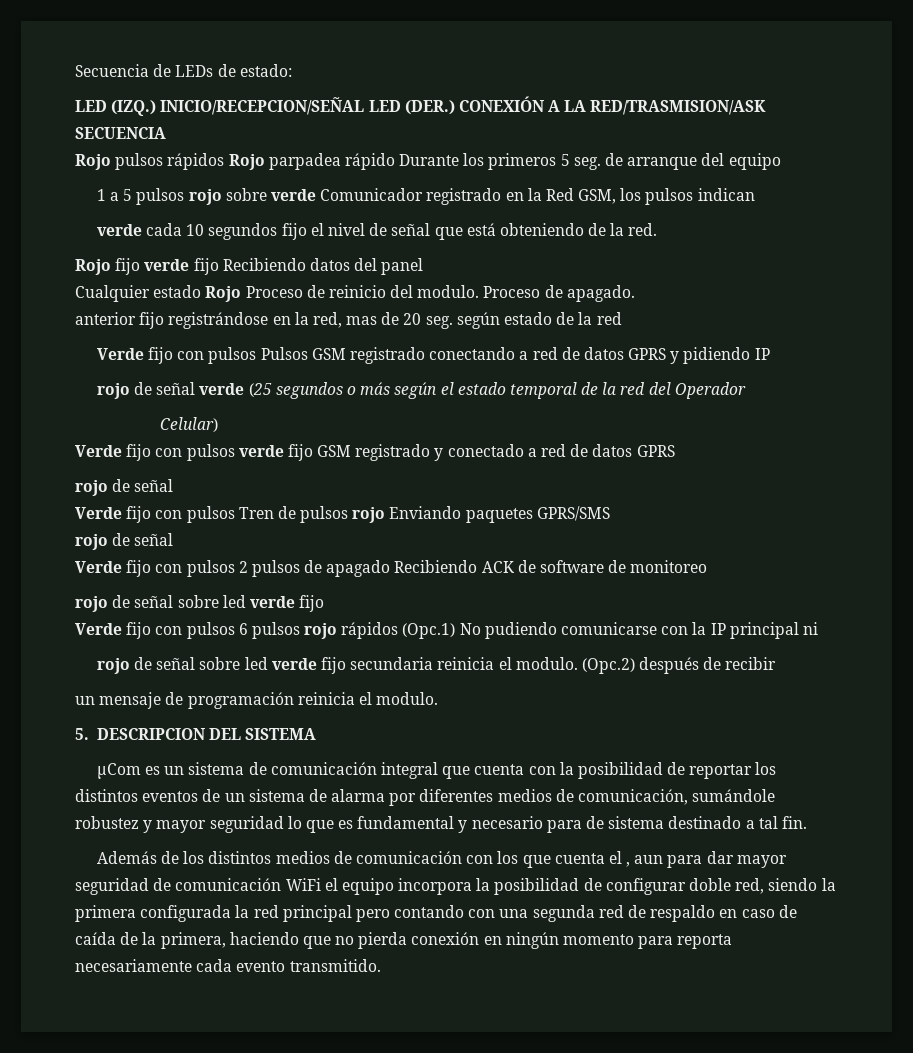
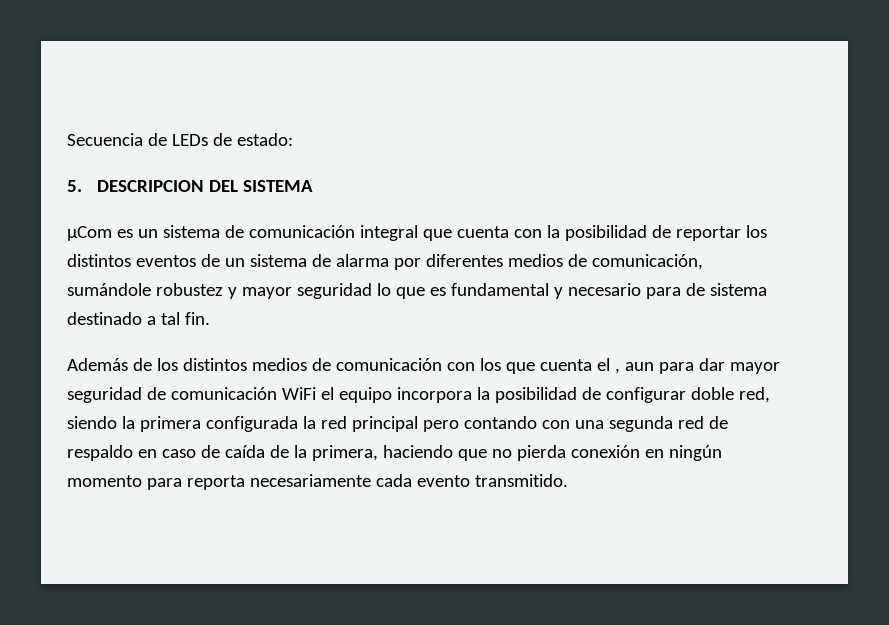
[75,96,767,116] [75,127,166,139] [75,153,781,170] [96,188,755,205] [96,223,658,240] [75,258,424,275] [75,285,635,302] [75,312,622,329] [96,347,770,364] [96,382,746,399] [160,417,219,432] [75,444,675,461] [75,479,174,496] [75,506,610,523] [75,533,174,550] [75,560,708,577] [75,595,325,612] [75,622,818,639] [96,657,777,674] [75,692,439,709] // LED (IZQ.) INICIO/RECEPCION/SEÑAL LED (DER.) CONEXIÓN A LA RED/TRASMISION/ASK SECUENCIA // Rojo pulsos rápidos Rojo parpadea rápido Durante los primeros 5 seg. de arranque del equipo // 1 a 5 pulsos rojo sobre verde Comunicador registrado en la Red GSM, los pulsos indican // verde cada 10 segundos fijo el nivel de señal que está obteniendo de la red. // Rojo fijo verde fijo Recibiendo datos del panel // Cualquier estado Rojo Proceso de reinicio del modulo. Proceso de apagado. // anterior fijo registrándose en la red, mas de 20 seg. según estado de la red // Verde fijo con pulsos Pulsos GSM registrado conectando a red de datos GPRS y pidiendo IP // rojo de señal verde (25 segundos o más según el estado temporal de la red del Operador // Celular) // Verde fijo con pulsos verde fijo GSM registrado y conectado a red de datos GPRS // rojo de señal // Verde fijo con pulsos Tren de pulsos rojo Enviando paquetes GPRS/SMS // rojo de señal // Verde fijo con pulsos 2 pulsos de apagado Recibiendo ACK de software de monitoreo // rojo de señal sobre led verde fijo // Verde fijo con pulsos 6 pulsos rojo rápidos (Opc.1) No pudiendo comunicarse con la IP principal ni // rojo de señal sobre led verde fijo secundaria reinicia el modulo. (Opc.2) después de recibir // un mensaje de programación reinicia el modulo. -> (293, 139) none

